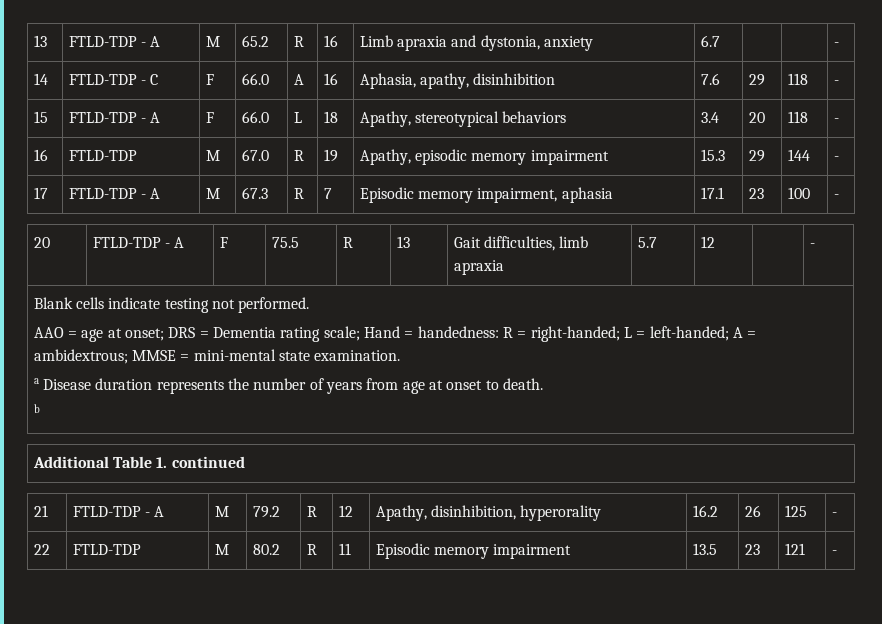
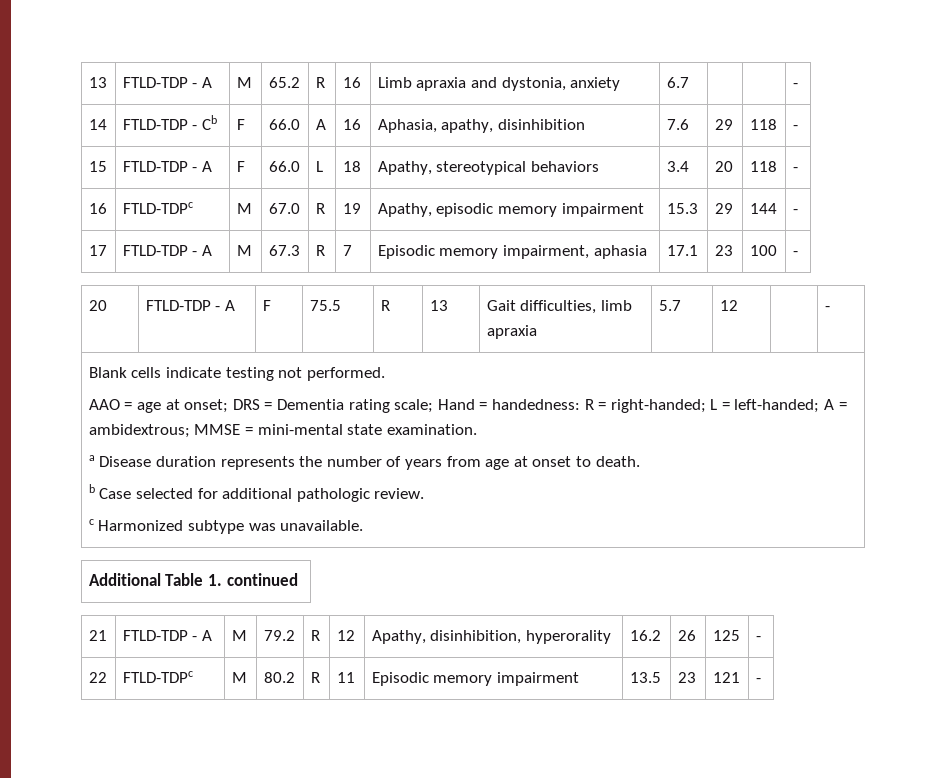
[150,74,159,85] C -> [202,115,218,130] Cb
[68,150,137,161] FTLD-TDP -> [122,202,193,214] FTLD-TDPc
(40, 408) none -> [99,488,425,502] [88,519,364,534] Case selected for additional pathologic review. // c Harmonized subtype was unavailable.
[72,544,141,555] FTLD-TDP -> [122,671,193,683] FTLD-TDPc

